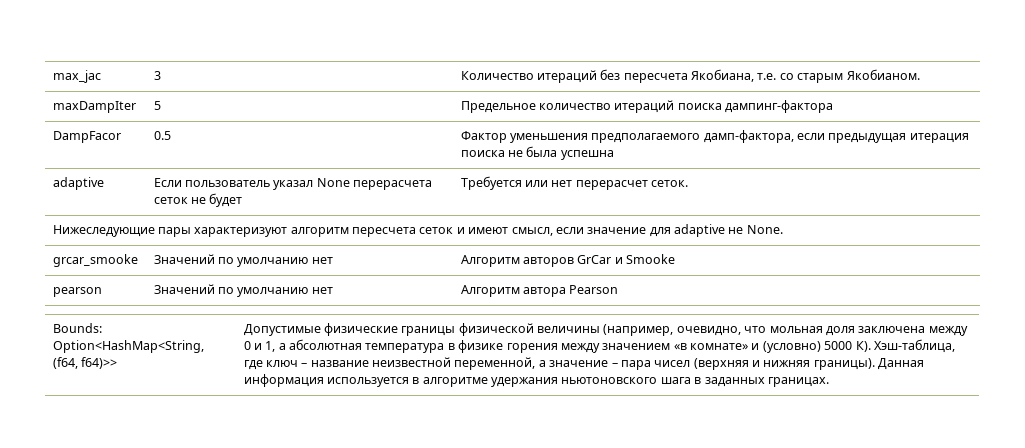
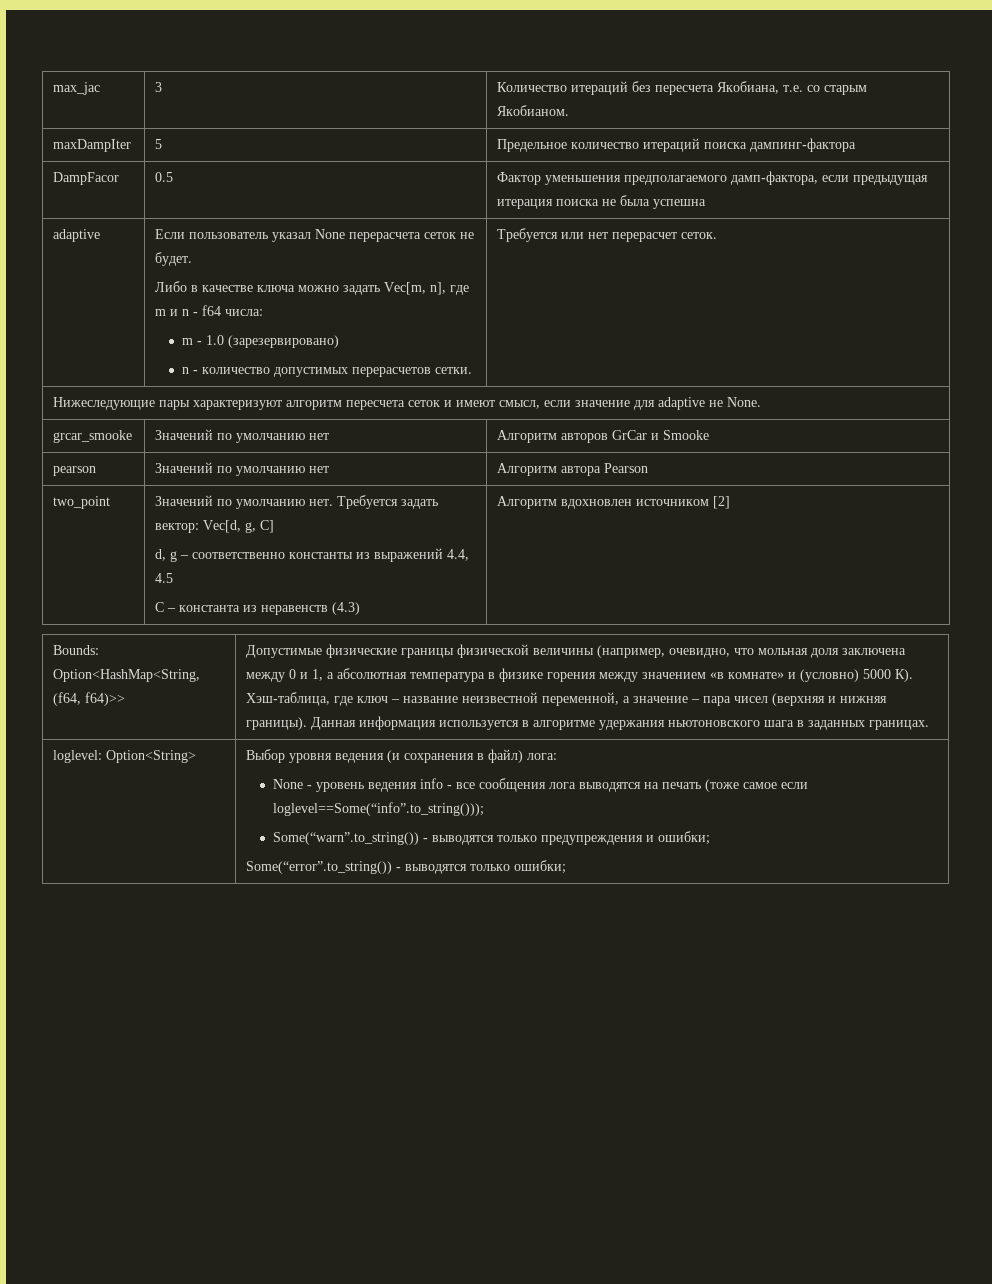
[209,193,243,207] будет -> [155,252,193,266] [155,281,470,295] [155,305,264,316] [181,335,339,348] [181,367,472,377] будет. // Либо в качестве ключа можно задать Vec[m, n], где m и n - f64 числа: // m - 1.0 (зарезервировано) // n - количество допустимых перерасчетов сетки.
(619, 289) none -> [53,496,111,509] [155,495,439,509] [155,520,275,533] [155,548,470,562] [155,573,174,583] [155,602,361,615] [497,496,731,509] // two_point | Значений по умолчанию нет. Требуется задать вектор: Vec[d, g, C] // d, g – соответственно константы из выражений 4.4, 4.5 // C – константа из неравенств (4.3) | Алгоритм вдохновлен источником [2]
(829, 382) none -> [53,750,197,763] [246,749,558,763] [272,778,808,792] [272,802,484,816] [272,831,710,845] [246,860,567,874] // loglevel: Option<String> | Выбор уровня ведения (и сохранения в файл) лога: // None - уровень ведения info - все сообщения лога выводятся на печать (тоже самое если loglevel==Some(“info”.to_string())); // Some(“warn”.to_string()) - выводятся только предупреждения и ошибки; // Some(“error”.to_string()) - выводятся только ошибки;

